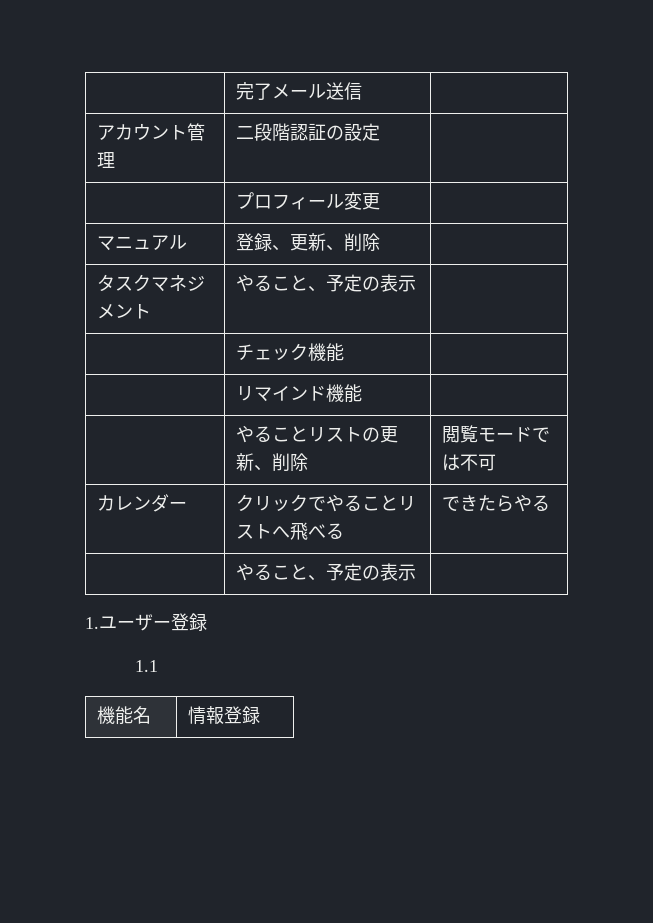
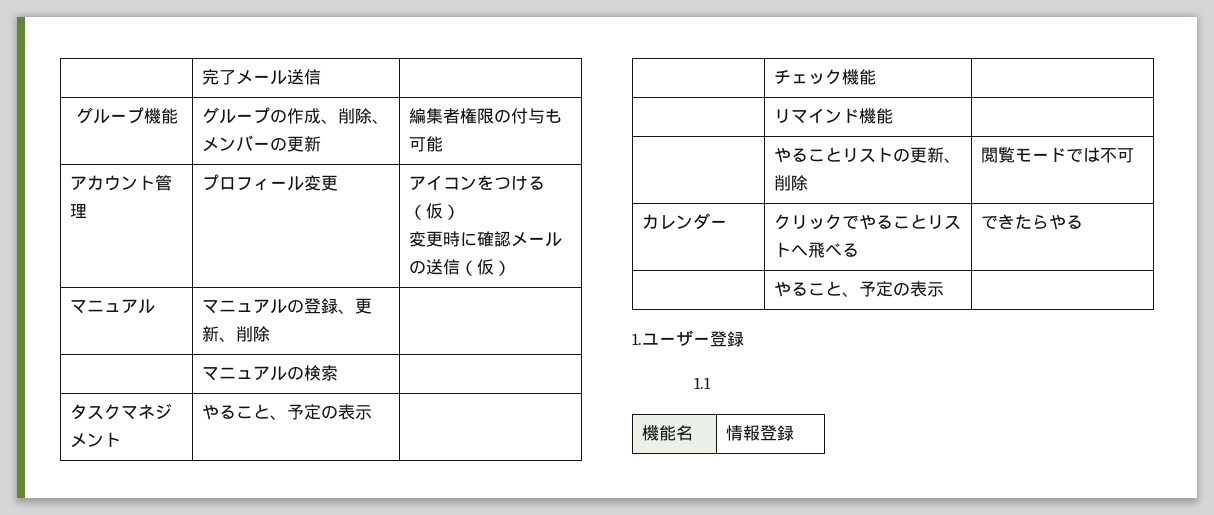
(363, 91) none -> [75,107,178,124] [202,107,390,124] [202,135,322,152] [409,108,563,124] [409,136,444,152] // グループ機能 | グループの作成、削除、メンバーの更新 | 編集者権限の付与も可能
[236,123,381,141] | 二段階認証の設定 | // -> (88, 210) none
(381, 201) none -> [409,175,546,191] [409,203,461,220] [409,231,563,247] [409,259,512,276] アイコンをつける（仮） // 変更時に確認メールの送信（仮）
(188, 242) none -> [202,299,305,314] マニュアルの
(381, 242) none -> [202,365,339,381] // | マニュアルの検索 |

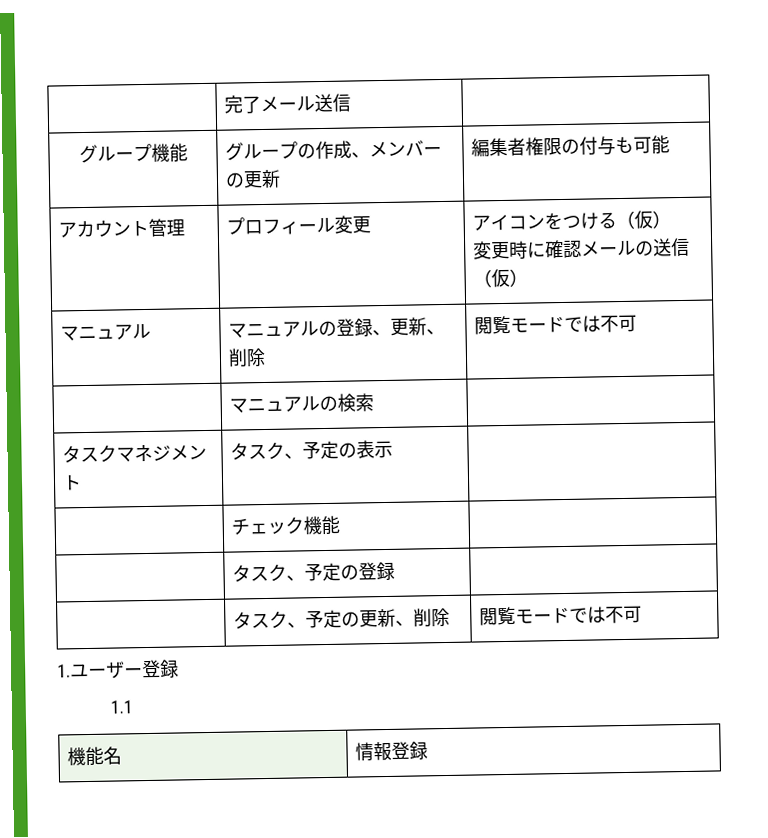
[338,108,390,124] 削除、 -> (370, 155) none
(271, 334) none -> [473,314,637,335] 閲覧モードでは不可
[202,404,271,420] やること -> [229,441,285,461] タスク
[774,108,894,124] [774,147,894,163] リマインド機能 | // | やることリスト -> [231,561,395,583] [232,609,342,630] タスク、予定の登録 | // | タスク、予定
[642,213,728,230] [774,214,962,230] [774,242,860,258] [981,214,1084,230] [774,281,945,297] // カレンダー | クリックでやることリストへ飛べる | できたらやる // | やること、予定の表示 | -> (642, 614) none

